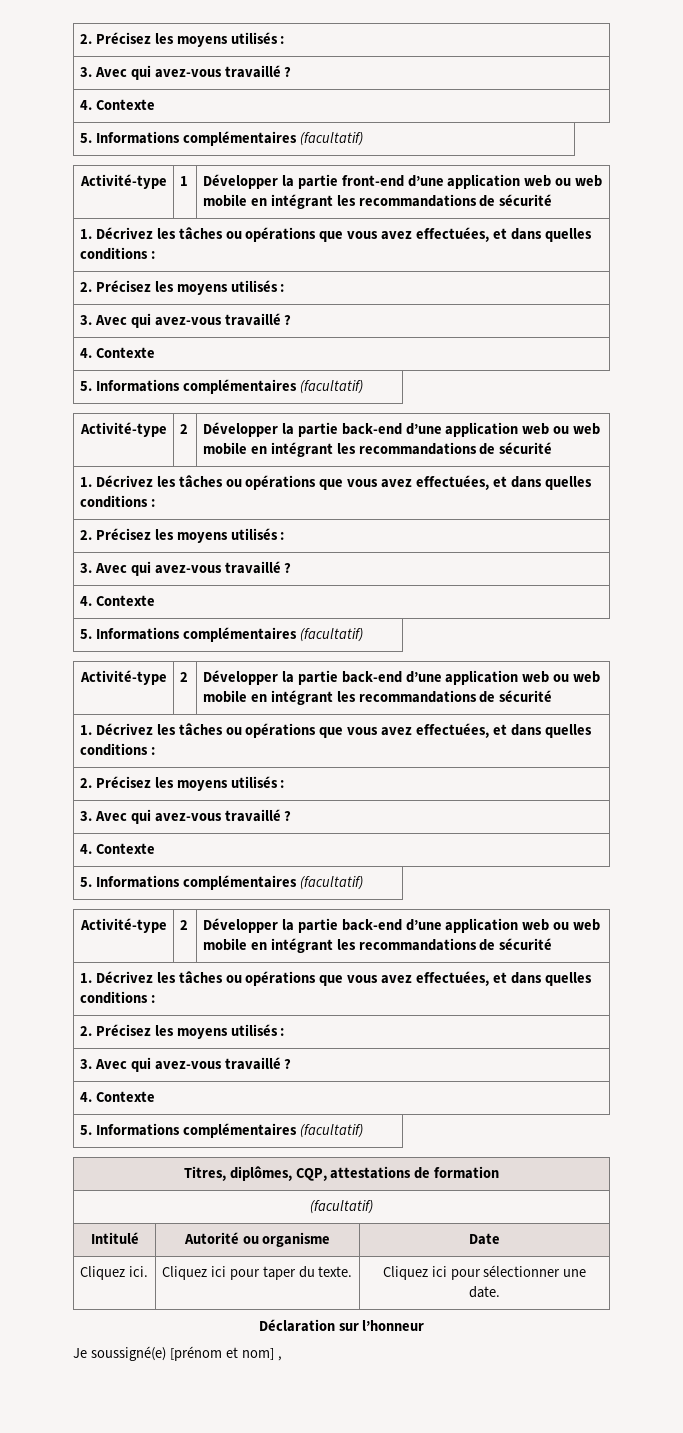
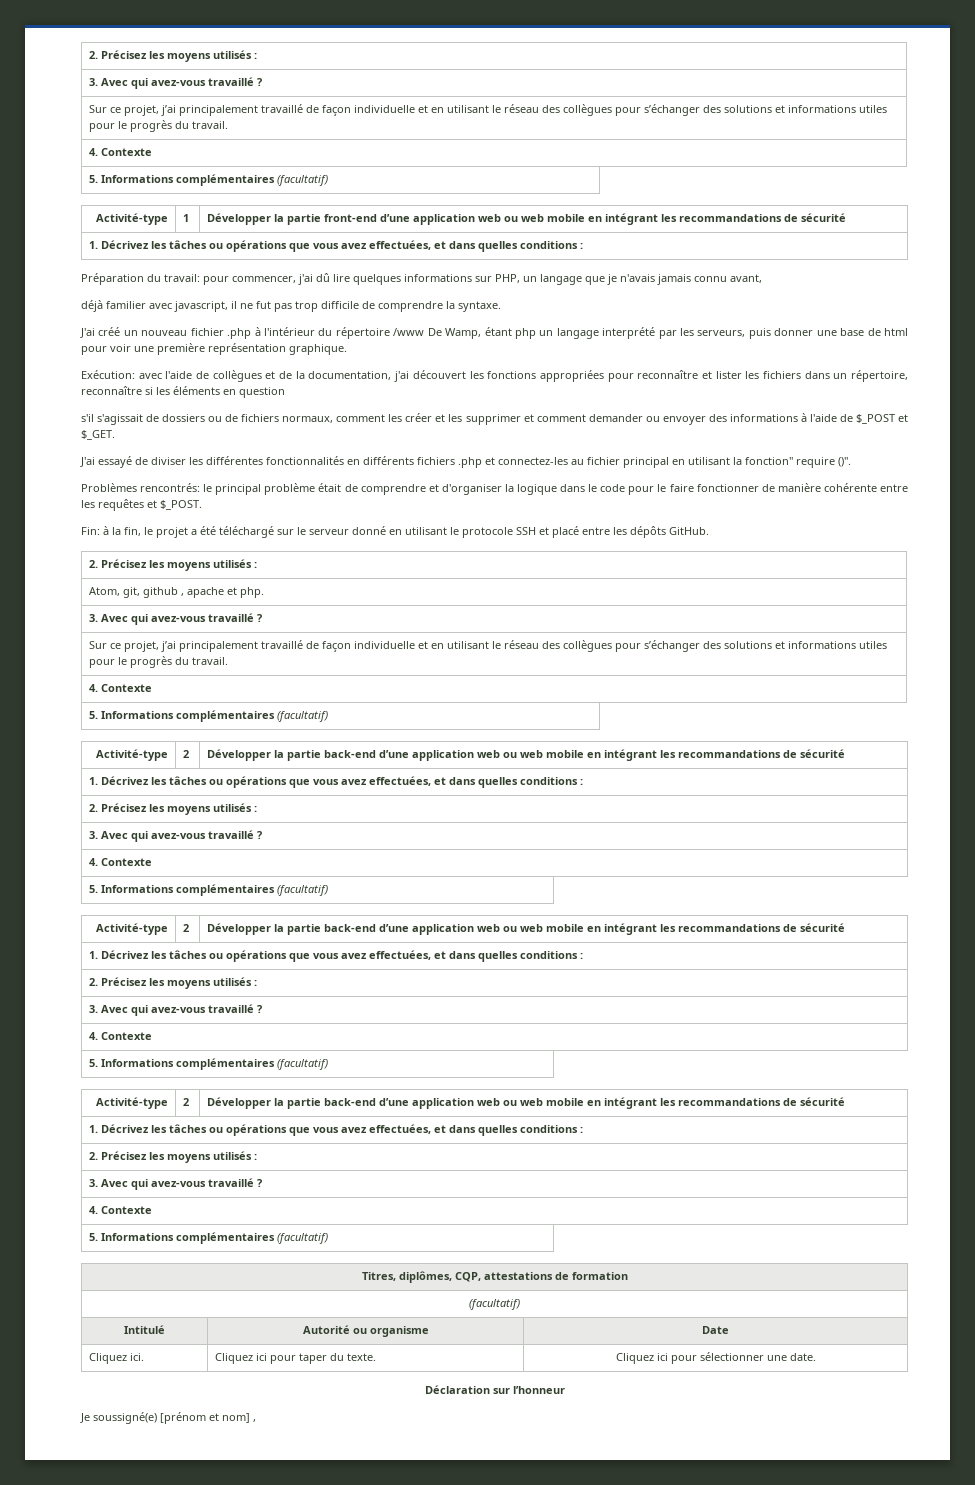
(292, 72) none -> [88,104,887,116] [88,120,228,132] // Sur ce projet, j’ai principalement travaillé de façon individuelle et en utilisant le réseau des collègues pour s’échanger des solutions et informations utiles pour le progrès du travail.
[79,280,285,295] [79,313,292,328] // 2. Précisez les moyens utilisés : // 3. Avec qui avez-vous travaillé ? -> [81,273,762,285] [81,300,501,312] [80,327,908,339] [81,343,347,355] [81,370,908,382] [81,386,285,398] [81,413,908,425] [81,430,115,440] [80,456,851,468] [81,483,909,495] [81,499,202,511] [81,526,709,538] [88,559,257,571] [88,587,264,598] [88,613,262,625] [88,640,887,652] [88,656,228,668] // Préparation du travail: pour commencer, j'ai dû lire quelques informations sur PHP, un langage que je n'avais jamais connu avant, // déjà familier avec javascript, il ne fut pas trop difficile de comprendre la syntaxe. // J'ai créé un nouveau fichier .php à l'intérieur du répertoire /www De Wamp, étant php un langage interprété par les serveurs, puis donner une base de html pour voir une première représentation graphique. // Exécution: avec l'aide de collègues et de la documentation, j'ai découvert les fonctions appropriées pour reconnaître et lister les fichiers dans un répertoire, reconnaître si les éléments en question // s'il s'agissait de dossiers ou de fichiers normaux, comment les créer et les supprimer et comment demander ou envoyer des informations à l'aide de $_POST et $_GET. // J'ai essayé de diviser les différentes fonctionnalités en différents fichiers .php et connectez-les au fichier principal en utilisant la fonction" require ()". // Problèmes rencontrés: le principal problème était de comprendre et d'organiser la logique dans le code pour le faire fonctionner de manière cohérente entre les requêtes et $_POST. // Fin: à la fin, le projet a été téléchargé sur le serveur donné en utilisant le protocole SSH et placé entre les dépôts GitHub. // 2. Précisez les moyens utilisés : // Atom, git, github , apache et php. // 3. Avec qui avez-vous travaillé ? // Sur ce projet, j’ai principalement travaillé de façon individuelle et en utilisant le réseau des collègues pour s’échanger des solutions et informations utiles pour le progrès du travail.

